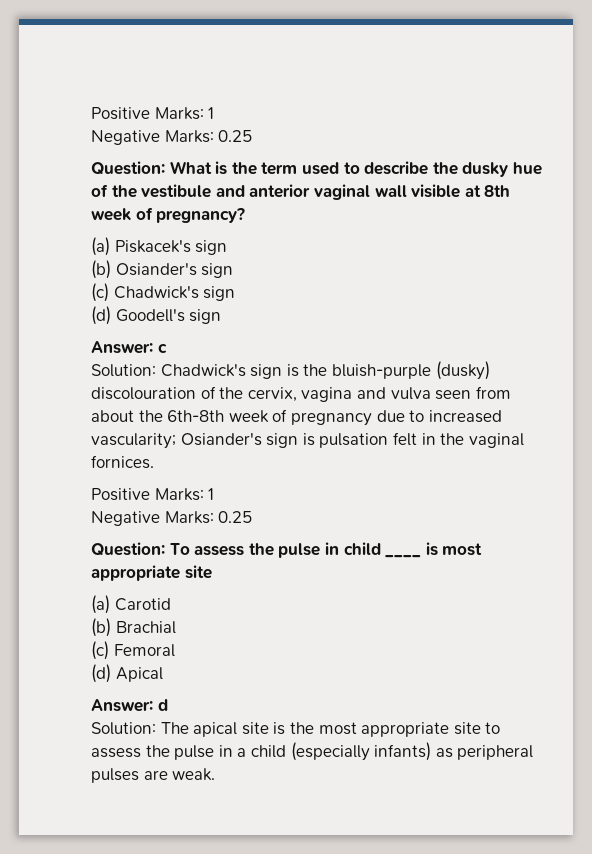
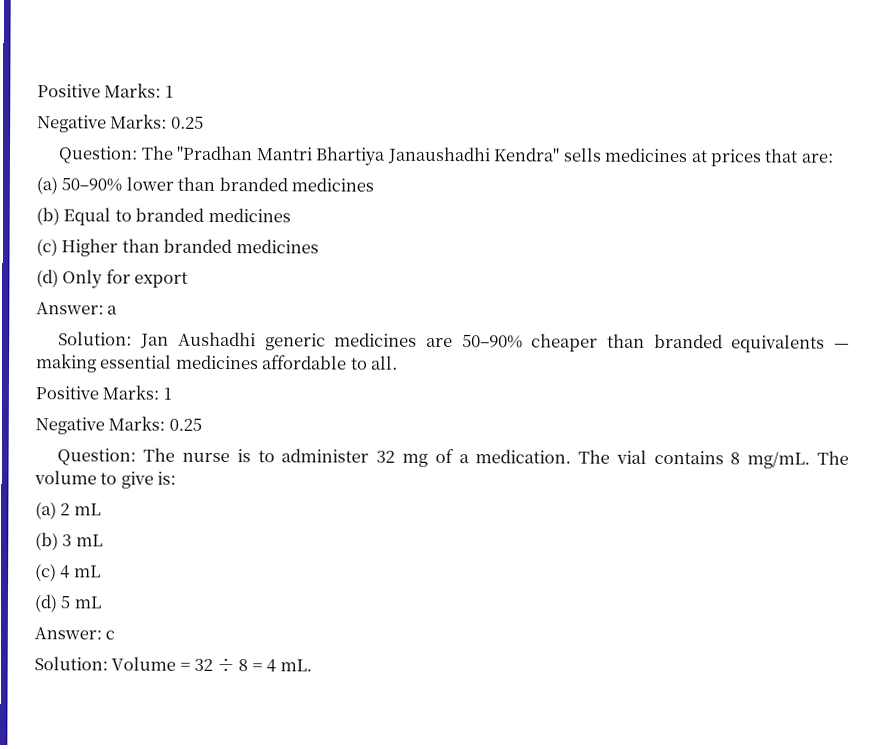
[91,107,215,120] [91,130,253,145] [91,161,542,177] [91,184,511,200] [91,207,246,223] [91,237,228,256] [91,260,234,279] [91,283,236,302] [91,306,222,325] [91,341,167,354] [91,361,490,380] [91,386,511,402] [91,409,502,426] [91,432,524,449] [91,455,154,469] [91,488,215,501] [91,511,253,526] [91,542,381,558] [385,542,483,558] [91,565,212,581] [91,595,171,614] [91,618,176,637] [91,641,175,660] [91,664,163,683] [91,699,168,712] [91,722,501,737] [91,742,534,761] [91,768,216,783] Positive Marks: 1 // Negative Marks: 0.25 // Question: What is the term used to describe the dusky hue of the vestibule and anterior vaginal wall visible at 8th week of pregnancy? // (a) Piskacek's sign // (b) Osiander's sign // (c) Chadwick's sign // (d) Goodell's sign // Answer: c // Solution: Chadwick's sign is the bluish-purple (dusky) discolouration of the cervix, vagina and vulva seen from about the 6th-8th week of pregnancy due to increased vascularity; Osiander's sign is pulsation felt in the vaginal fornices. // Positive Marks: 1 // Negative Marks: 0.25 // Question: To assess the pulse in child ____ is most appropriate site // (a) Carotid // (b) Brachial // (c) Femoral // (d) Apical // Answer: d // Solution: The apical site is the most appropriate site to assess the pulse in a child (especially infants) as peripheral pulses are weak. -> [37,83,174,98] [37,114,204,133] [58,145,834,167] [36,176,375,195] [36,207,291,226] [36,238,319,257] [36,269,189,289] [36,302,119,315] [58,331,851,353] [36,354,399,373] [35,385,172,400] [35,416,202,435] [57,447,849,469] [34,470,177,489] [35,501,101,520] [35,532,103,551] [35,563,101,582] [34,594,101,613] [34,627,116,640] [34,656,312,673] Positive Marks: 1 // Negative Marks: 0.25 // Question: The "Pradhan Mantri Bhartiya Janaushadhi Kendra" sells medicines at prices that are: // (a) 50–90% lower than branded medicines // (b) Equal to branded medicines // (c) Higher than branded medicines // (d) Only for export // Answer: a // Solution: Jan Aushadhi generic medicines are 50–90% cheaper than branded equivalents — making essential medicines affordable to all. // Positive Marks: 1 // Negative Marks: 0.25 // Question: The nurse is to administer 32 mg of a medication. The vial contains 8 mg/mL. The volume to give is: // (a) 2 mL // (b) 3 mL // (c) 4 mL // (d) 5 mL // Answer: c // Solution: Volume = 32 ÷ 8 = 4 mL.

